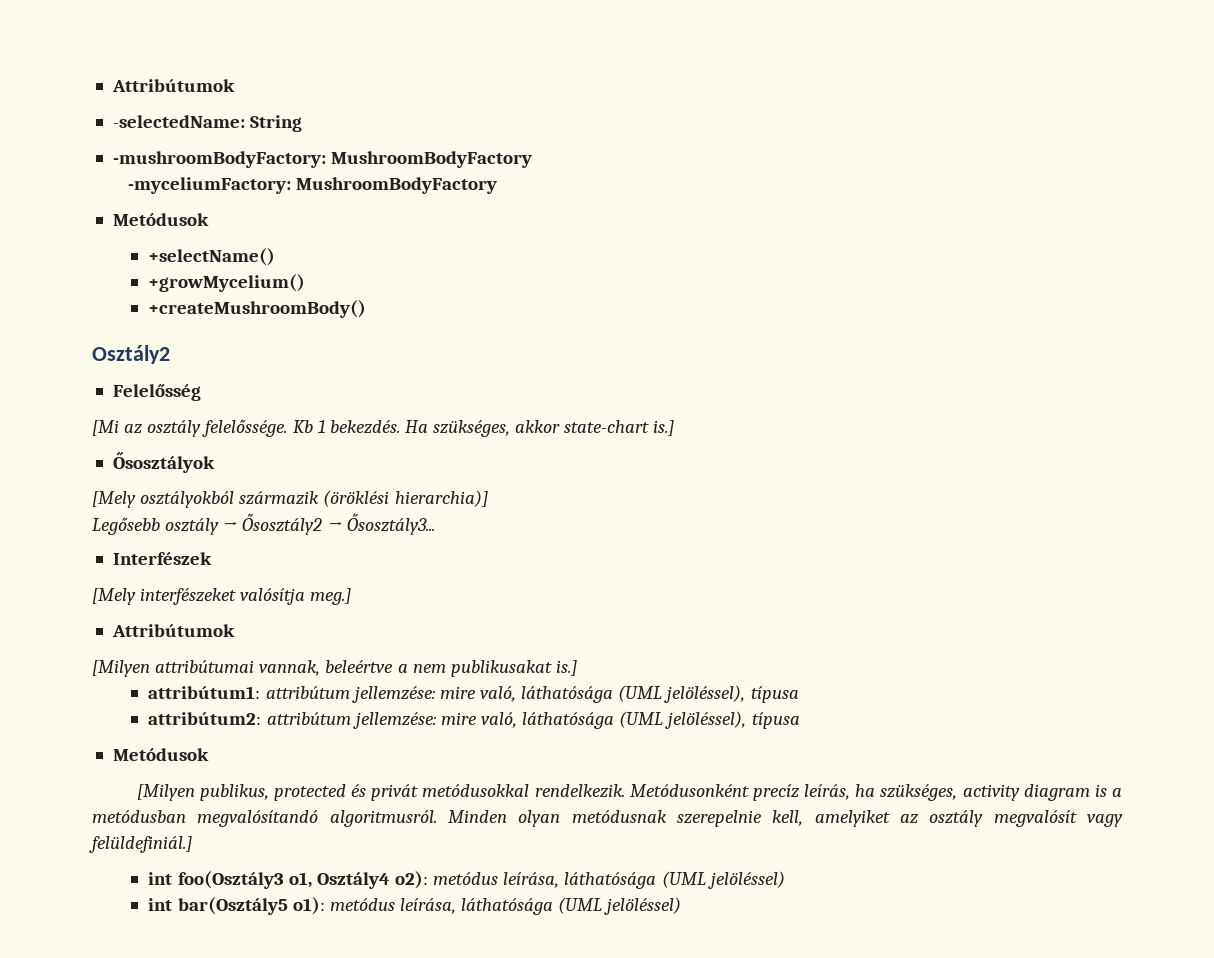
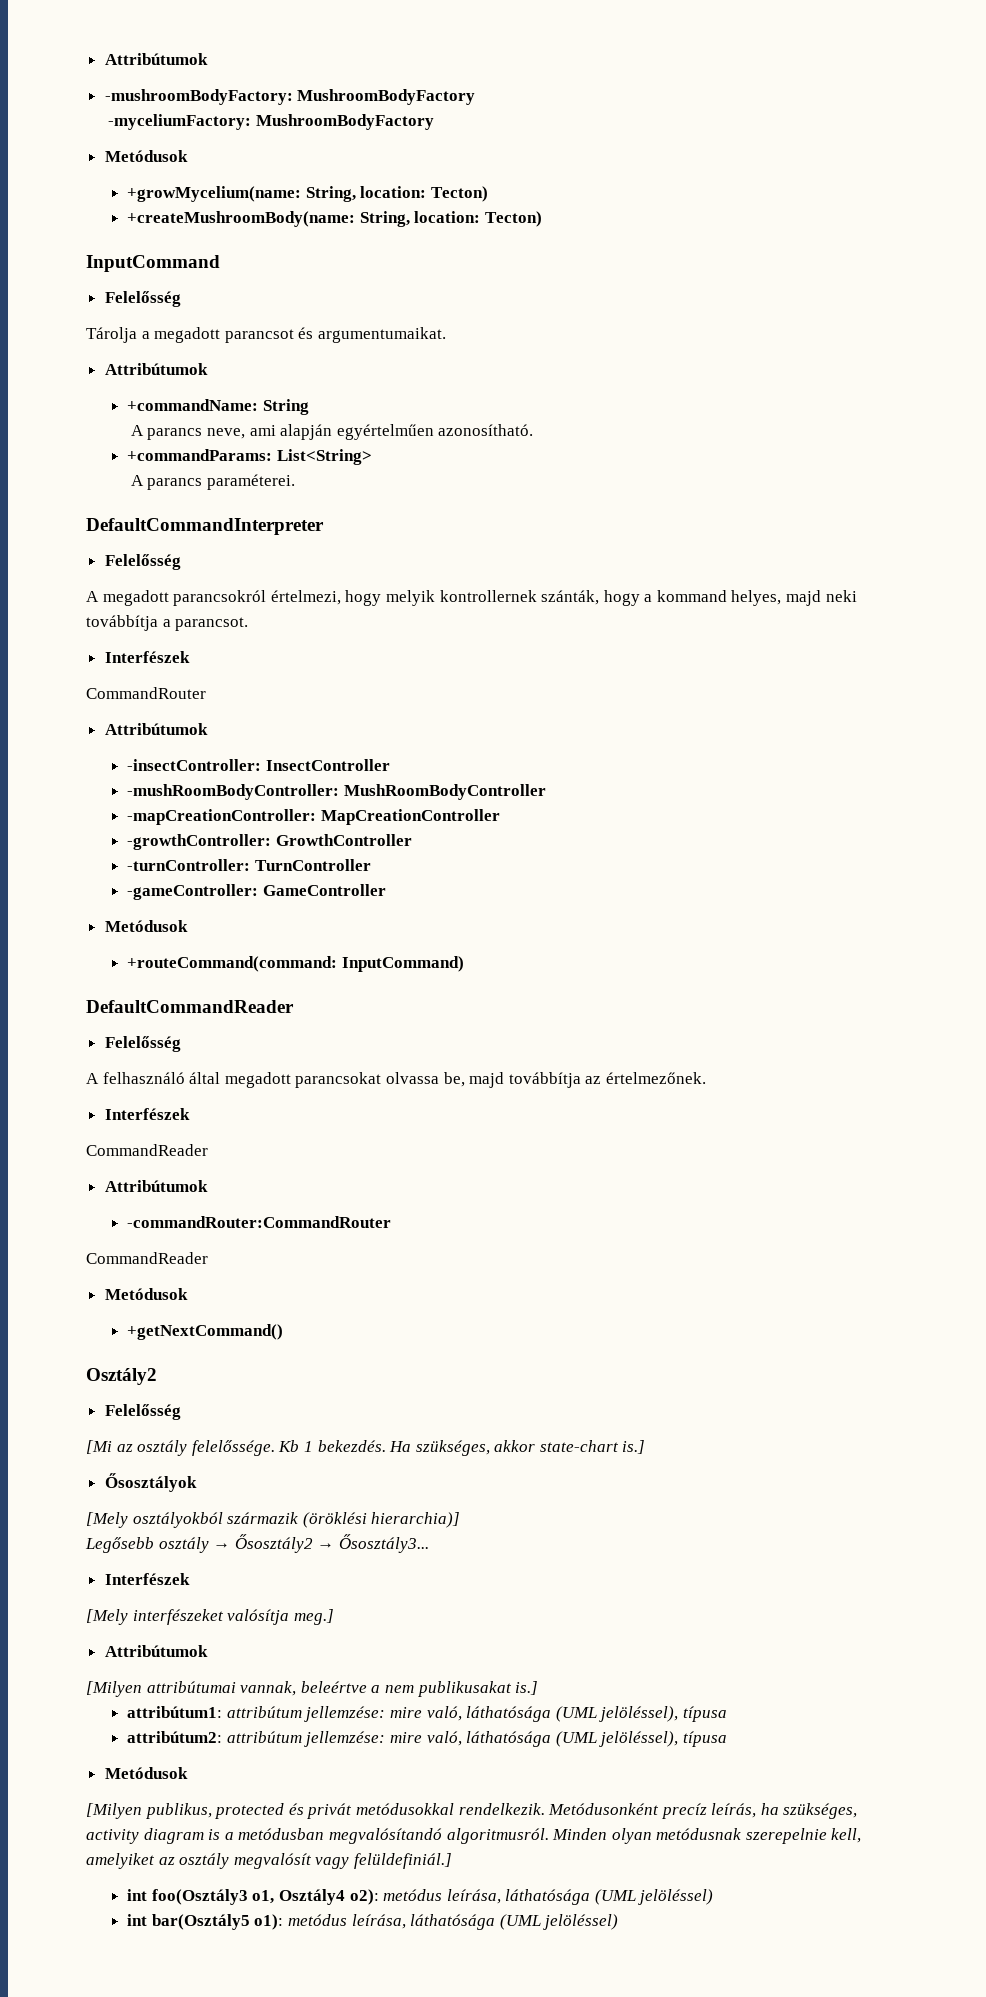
[111,79,235,92] [112,115,303,132] Attribútumok // -selectedName: String -> [104,53,208,65] Attribútumok
[148,248,276,266] [148,274,306,292] [148,300,367,318] +selectName() // +growMycelium() // +createMushroomBody() -> [127,186,488,202] [127,211,542,227] [86,255,220,272] [104,291,181,307] [86,327,446,343] [104,363,208,375] [127,399,309,415] [130,424,534,440] [127,449,372,465] [130,474,296,490] [86,518,324,535] [104,554,181,570] [86,590,857,606] [86,615,249,631] [104,651,190,663] [86,687,206,699] [104,723,208,735] [127,759,390,771] [127,784,546,800] [127,809,500,825] [127,834,412,850] [127,859,371,871] [127,884,386,900] [104,920,188,932] [127,956,464,972] [86,1000,294,1013] [104,1036,181,1052] [86,1072,706,1088] [104,1108,190,1120] [86,1144,208,1156] [104,1180,208,1192] [127,1216,392,1228] [86,1252,208,1264] [104,1288,188,1300] [127,1324,284,1340] +growMycelium(name: String, location: Tecton) // +createMushroomBody(name: String, location: Tecton) // InputCommand // Felelősség // Tárolja a megadott parancsot és argumentumaikat. // Attribútumok // +commandName: String // A parancs neve, ami alapján egyértelműen azonosítható. // +commandParams: List<String> // A parancs paraméterei. // DefaultCommandInterpreter // Felelősség // A megadott parancsokról értelmezi, hogy melyik kontrollernek szánták, hogy a kommand helyes, majd neki továbbítja a parancsot. // Interfészek // CommandRouter // Attribútumok // -insectController: InsectController // -mushRoomBodyController: MushRoomBodyController // -mapCreationController: MapCreationController // -growthController: GrowthController // -turnController: TurnController // -gameController: GameController // Metódusok // +routeCommand(command: InputCommand) // DefaultCommandReader // Felelősség // A felhasználó által megadott parancsokat olvassa be, majd továbbítja az értelmezőnek. // Interfészek // CommandReader // Attribútumok // -commandRouter:CommandRouter // CommandReader // Metódusok // +getNextCommand()

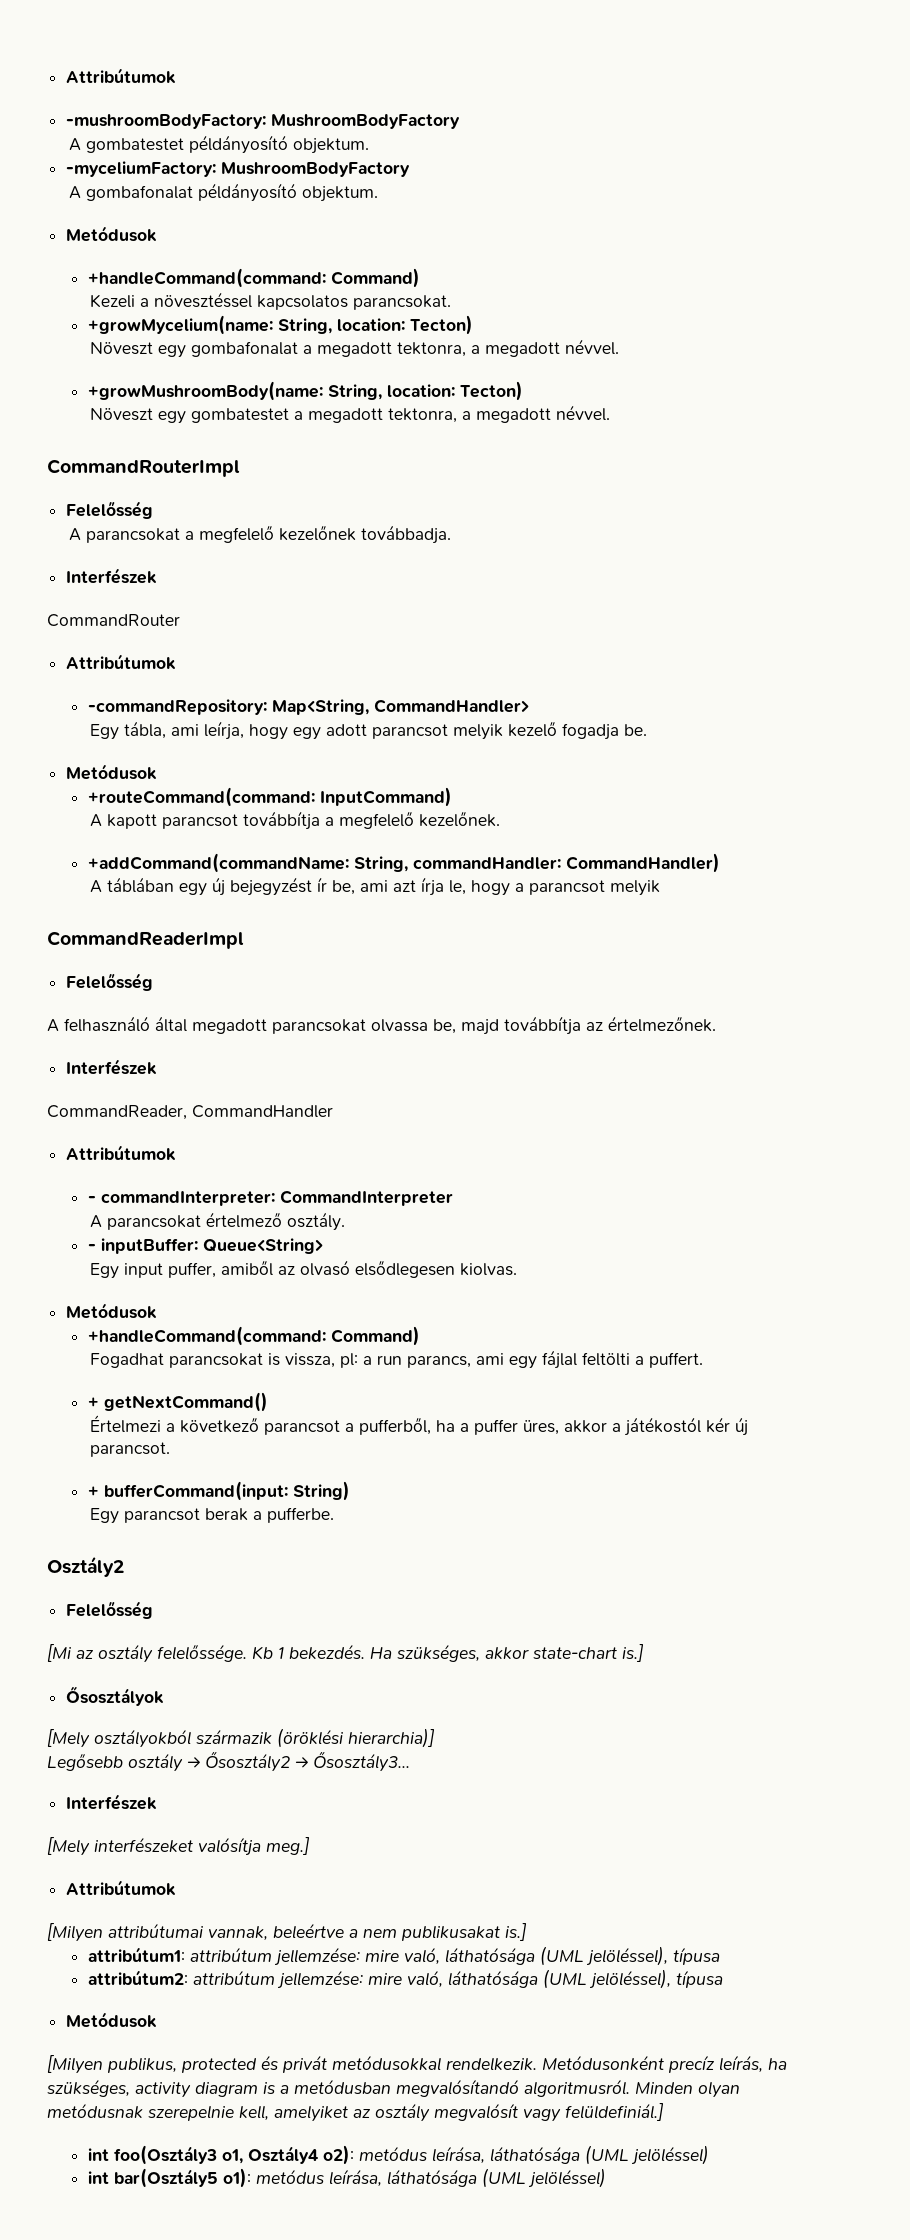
[108,114,435,130] [104,150,188,162] [127,186,488,202] [127,211,542,227] [86,255,220,272] [104,291,181,307] [86,327,446,343] [104,363,208,375] [127,399,309,415] [130,424,534,440] [127,449,372,465] [130,474,296,490] [86,518,324,535] [104,554,181,570] [86,590,857,606] [86,615,249,631] [104,651,190,663] [86,687,206,699] [104,723,208,735] [127,759,390,771] [127,784,546,800] [127,809,500,825] [127,834,412,850] [127,859,371,871] [127,884,386,900] [104,920,188,932] [127,956,464,972] [86,1000,294,1013] -myceliumFactory: MushroomBodyFactory // Metódusok // +growMycelium(name: String, location: Tecton) // +createMushroomBody(name: String, location: Tecton) // InputCommand // Felelősség // Tárolja a megadott parancsot és argumentumaikat. // Attribútumok // +commandName: String // A parancs neve, ami alapján egyértelműen azonosítható. // +commandParams: List<String> // A parancs paraméterei. // DefaultCommandInterpreter // Felelősség // A megadott parancsokról értelmezi, hogy melyik kontrollernek szánták, hogy a kommand helyes, majd neki továbbítja a parancsot. // Interfészek // CommandRouter // Attribútumok // -insectController: InsectController // -mushRoomBodyController: MushRoomBodyController // -mapCreationController: MapCreationController // -growthController: GrowthController // -turnController: TurnController // -gameController: GameController // Metódusok // +routeCommand(command: InputCommand) // DefaultCommandReader -> [68,135,369,154] [66,161,411,177] [68,183,378,202] [66,226,158,242] [87,268,420,288] [90,292,452,310] [87,315,473,335] [90,339,620,358] [87,381,523,401] [90,405,611,424] [47,459,240,477] [66,501,154,519] [68,525,451,544] [66,568,158,584] [47,614,180,627] [66,654,177,670] [87,699,529,715] [90,721,648,740] [66,764,158,780] [87,787,452,807] [90,811,501,830] [87,853,720,873] [90,877,661,896] [47,931,244,949] A gombatestet példányosító objektum. // -myceliumFactory: MushroomBodyFactory // A gombafonalat példányosító objektum. // Metódusok // +handleCommand(command: Command) // Kezeli a növesztéssel kapcsolatos parancsokat. // +growMycelium(name: String, location: Tecton) // Növeszt egy gombafonalat a megadott tektonra, a megadott névvel. // +growMushroomBody(name: String, location: Tecton) // Növeszt egy gombatestet a megadott tektonra, a megadott névvel. // CommandRouterImpl // Felelősség // A parancsokat a megfelelő kezelőnek továbbadja. // Interfészek // CommandRouter // Attribútumok // -commandRepository: Map<String, CommandHandler> // Egy tábla, ami leírja, hogy egy adott parancsot melyik kezelő fogadja be. // Metódusok // +routeCommand(command: InputCommand) // A kapott parancsot továbbítja a megfelelő kezelőnek. // +addCommand(commandName: String, commandHandler: CommandHandler) // A táblában egy új bejegyzést ír be, ami azt írja le, hogy a parancsot melyik // CommandReaderImpl
[86,1144,208,1156] [104,1180,208,1192] [127,1216,392,1228] [86,1252,208,1264] [104,1288,188,1300] [127,1324,284,1340] CommandReader // Attribútumok // -commandRouter:CommandRouter // CommandReader // Metódusok // +getNextCommand() -> [47,1105,333,1120] [66,1145,177,1161] [87,1190,453,1206] [90,1212,346,1231] [87,1238,323,1254] [90,1260,518,1279] [66,1303,158,1319] [87,1326,420,1346] [90,1350,704,1369] [87,1392,268,1412] [90,1415,749,1436] [90,1442,171,1457] [87,1481,350,1501] [90,1507,335,1524] CommandReader, CommandHandler // Attribútumok // - commandInterpreter: CommandInterpreter // A parancsokat értelmező osztály. // - inputBuffer: Queue<String> // Egy input puffer, amiből az olvasó elsődlegesen kiolvas. // Metódusok // +handleCommand(command: Command) // Fogadhat parancsokat is vissza, pl: a run parancs, ami egy fájlal feltölti a puffert. // + getNextCommand() // Értelmezi a következő parancsot a pufferből, ha a puffer üres, akkor a játékostól kér új parancsot. // + bufferCommand(input: String) // Egy parancsot berak a pufferbe.

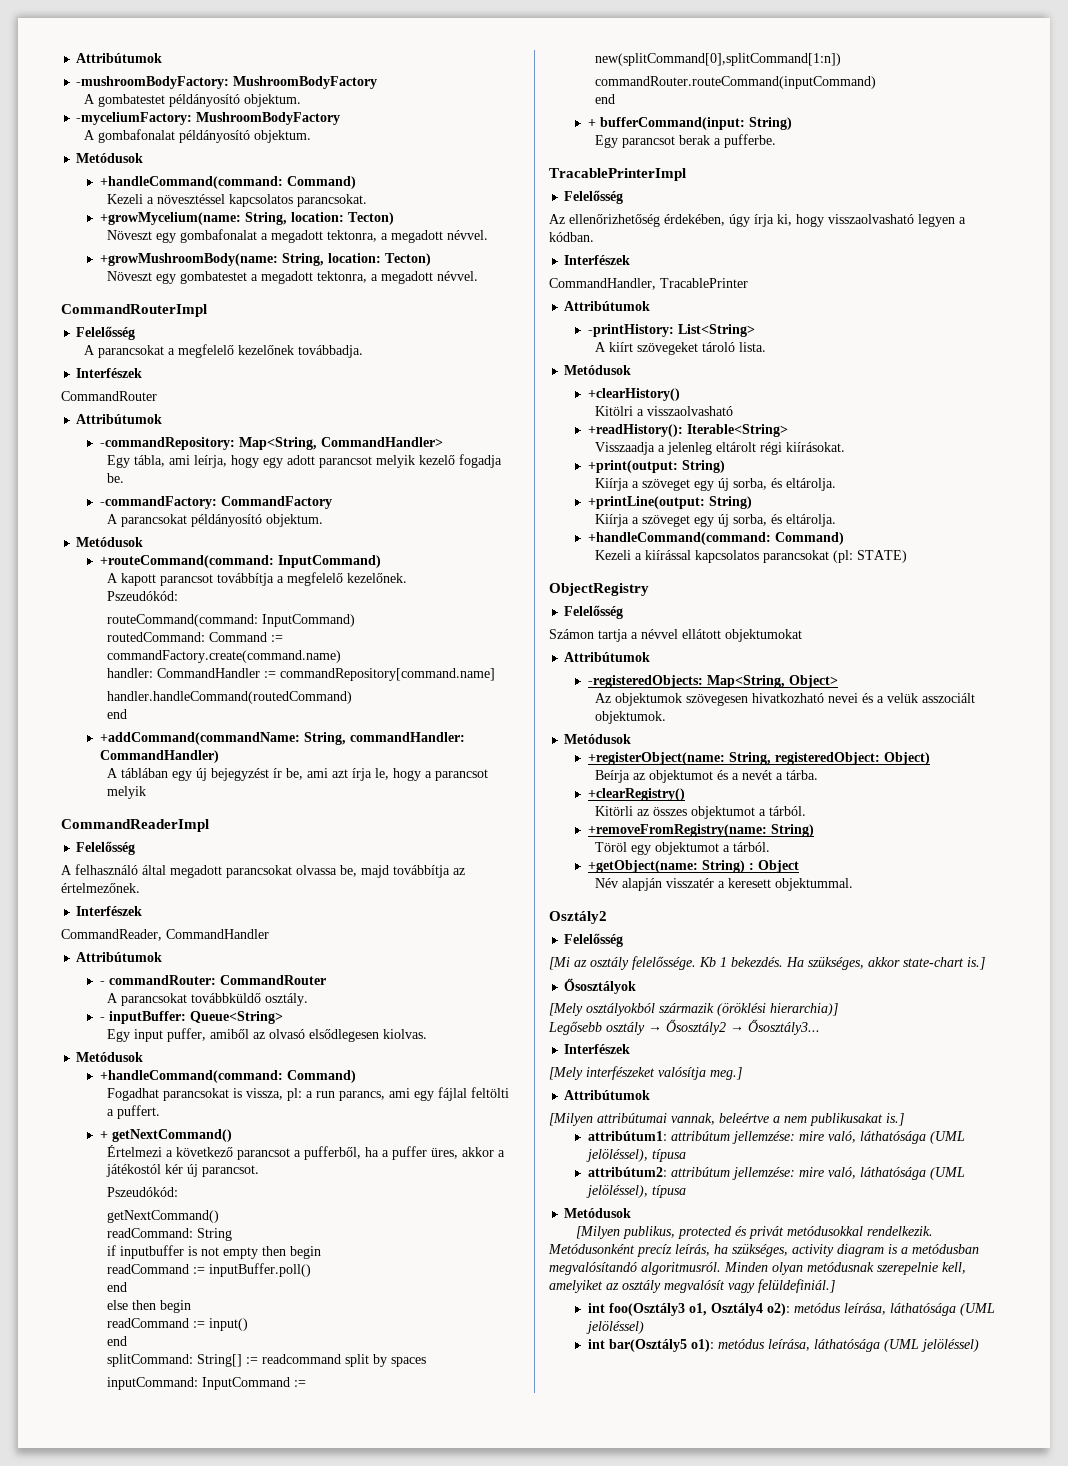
(648, 730) none -> [99,496,332,509] [107,514,324,527] // -commandFactory: CommandFactory // A parancsokat példányosító objektum.
(501, 819) none -> [107,591,179,601] [107,614,356,627] [107,632,284,642] [107,650,342,663] [107,668,496,681] [107,691,353,704] [107,709,128,719] // Pszeudókód: // routeCommand(command: InputCommand) // routedCommand: Command := commandFactory.create(command.name) // handler: CommandHandler := commandRepository[command.name] // handler.handleCommand(routedCommand) // end
[100,1190,453,1206] [90,1212,283,1230] commandInterpreter: CommandInterpreter // A parancsokat értelmező -> [108,975,326,985] [107,993,262,1006] commandRouter: CommandRouter // A parancsokat továbbküldő
(171, 1449) none -> [107,1187,179,1197] [107,1210,220,1223] [107,1228,233,1241] [107,1245,322,1259] [107,1263,312,1277] [107,1282,128,1292] [107,1300,192,1313] [107,1318,249,1331] [107,1336,128,1346] [107,1354,427,1367] [107,1377,307,1390] [595,53,842,66] [595,76,877,89] [595,94,616,104] // Pszeudókód: // getNextCommand() // readCommand: String // if inputbuffer is not empty then begin // readCommand := inputBuffer.poll() // end // else then begin // readCommand := input() // end // splitCommand: String[] := readcommand split by spaces // inputCommand: InputCommand := new(splitCommand[0],splitCommand[1:n]) // commandRouter.routeCommand(inputCommand) // end
(335, 1515) none -> [549,168,686,181] [564,190,624,204] [549,214,966,227] [549,232,594,242] [564,255,631,265] [549,278,748,290] [564,301,651,311] [587,324,755,337] [595,342,767,355] [564,365,632,375] [587,388,680,401] [595,406,734,416] [587,424,788,437] [595,442,846,455] [587,460,725,473] [595,478,837,491] [587,496,752,509] [595,514,837,527] [587,532,844,545] [595,550,908,563] [549,583,649,596] [564,605,624,619] [549,629,802,642] [564,652,651,662] [587,675,838,688] [595,693,976,706] [595,711,667,724] [564,734,632,744] [587,752,930,765] [595,770,819,783] [587,788,685,801] [595,806,807,819] [587,824,814,837] [595,842,771,855] [587,860,799,873] [595,878,854,891] // TracablePrinterImpl // Felelősség // Az ellenőrizhetőség érdekében, úgy írja ki, hogy visszaolvasható legyen a kódban. // Interfészek // CommandHandler, TracablePrinter // Attribútumok // -printHistory: List<String> // A kiírt szövegeket tároló lista. // Metódusok // +clearHistory() // Kitölri a visszaolvasható // +readHistory(): Iterable<String> // Visszaadja a jelenleg eltárolt régi kiírásokat. // +print(output: String) // Kiírja a szöveget egy új sorba, és eltárolja. // +printLine(output: String) // Kiírja a szöveget egy új sorba, és eltárolja. // +handleCommand(command: Command) // Kezeli a kiírással kapcsolatos parancsokat (pl: STATE) // ObjectRegistry // Felelősség // Számon tartja a névvel ellátott objektumokat // Attribútumok // -registeredObjects: Map<String, Object> // Az objektumok szövegesen hivatkozható nevei és a velük asszociált objektumok. // Metódusok // +registerObject(name: String, registeredObject: Object) // Beírja az objektumot és a nevét a tárba. // +clearRegistry() // Kitörli az összes objektumot a tárból. // +removeFromRegistry(name: String) // Töröl egy objektumot a tárból. // +getObject(name: String) : Object // Név alapján visszatér a keresett objektummal.

